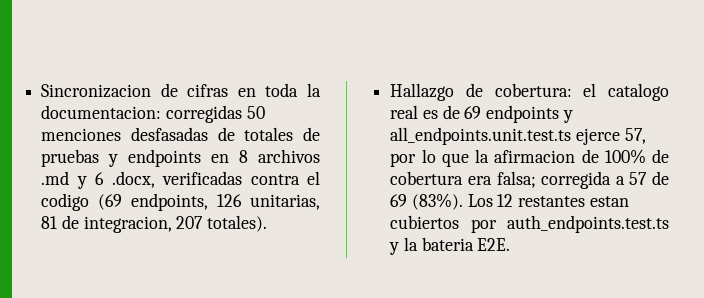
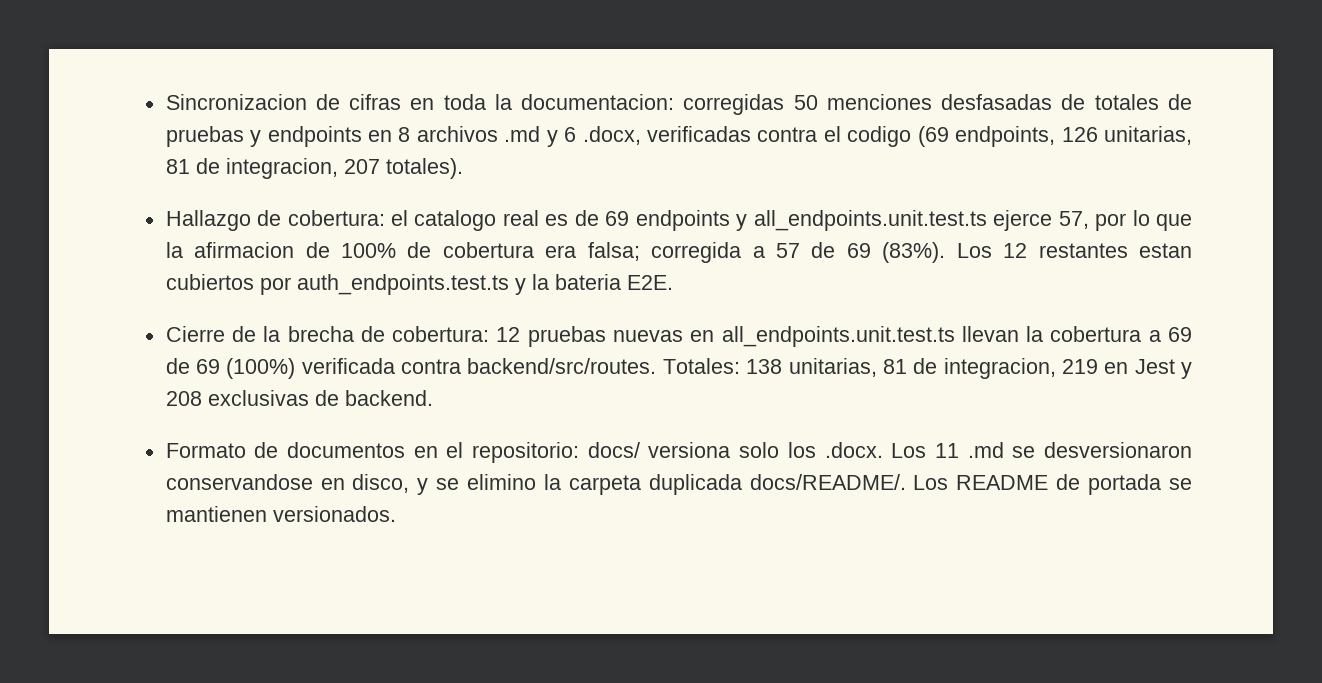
(511, 244) none -> [165,326,1192,347] [165,358,1192,379] [165,390,433,406] [165,442,1192,463] [165,474,1192,495] [165,506,396,522] // Cierre de la brecha de cobertura: 12 pruebas nuevas en all_endpoints.unit.test.ts llevan la cobertura a 69 de 69 (100%) verificada contra backend/src/routes. Totales: 138 unitarias, 81 de integracion, 219 en Jest y 208 exclusivas de backend. // Formato de documentos en el repositorio: docs/ versiona solo los .docx. Los 11 .md se desversionaron conservandose en disco, y se elimino la carpeta duplicada docs/README/. Los README de portada se mantienen versionados.

